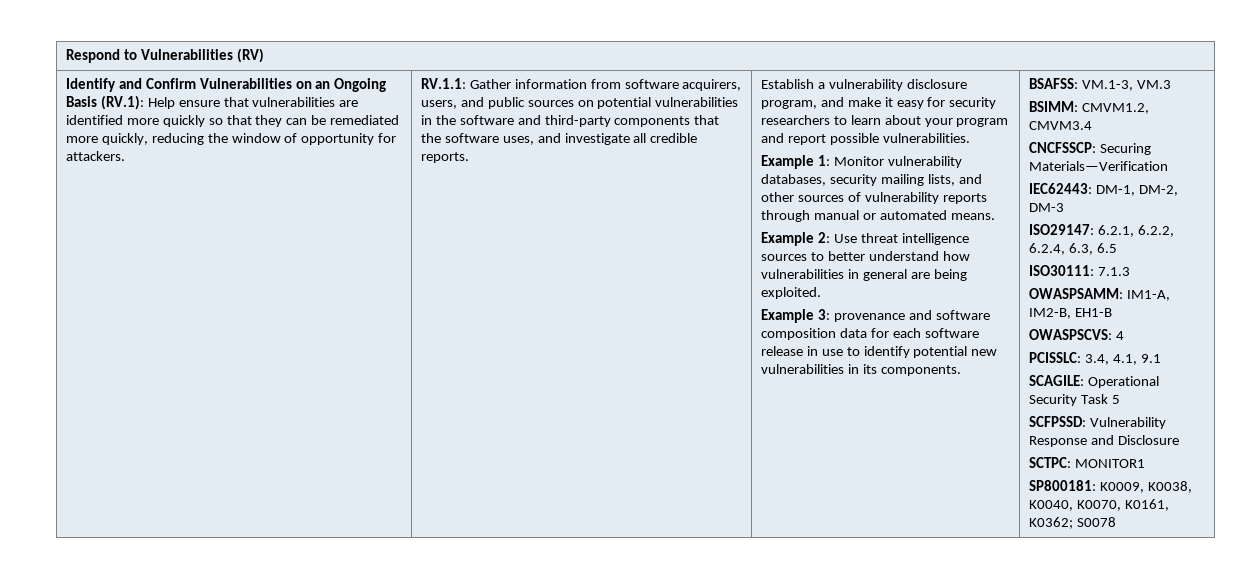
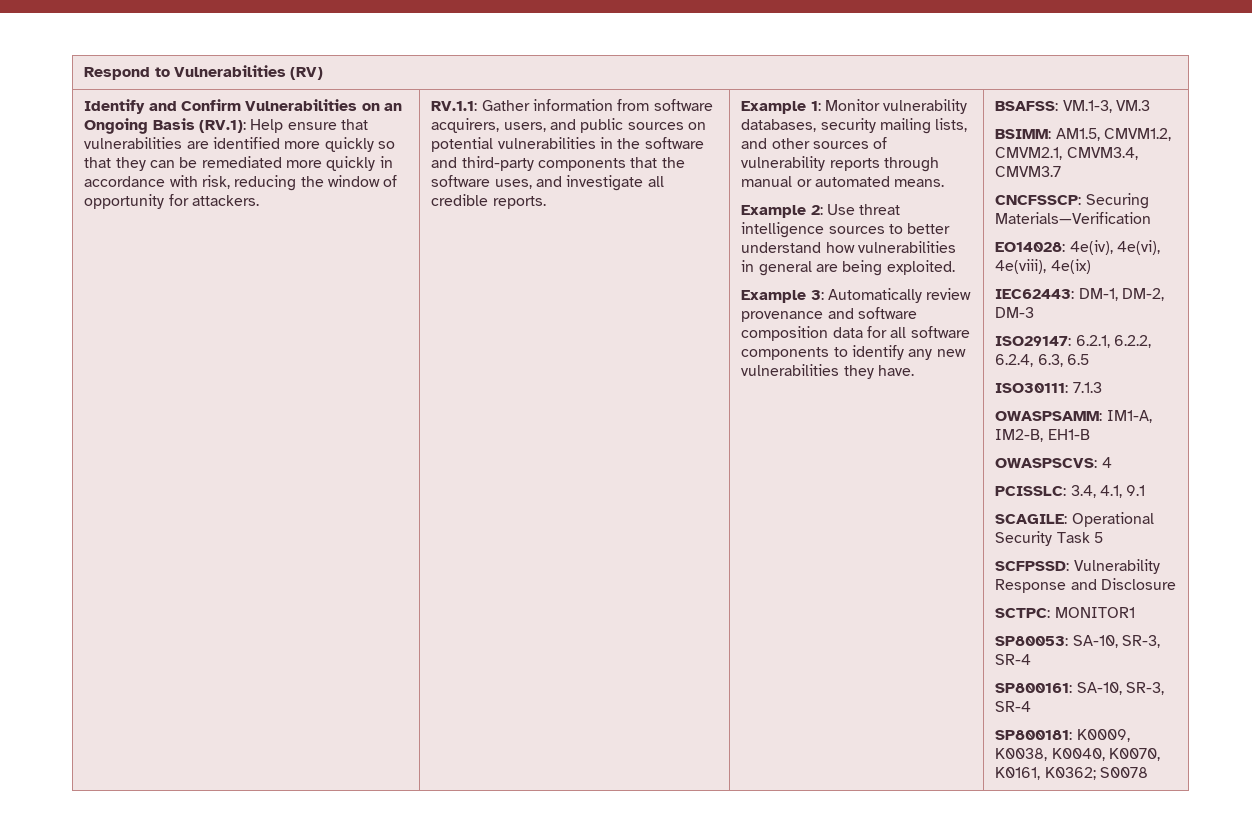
[101,133,148,145] quickly, -> [326,156,393,171] [84,175,230,189] quickly in accordance with risk,
[760,79,967,91] [760,97,997,109] [760,115,1009,127] [760,133,970,145] Establish a vulnerability disclosure program, and make it easy for security researchers to learn about your program and report possible vulnerabilities. // -> (546, 202) none
(830, 314) none -> [827,288,972,303] Automatically review
[892,328,979,338] [760,346,843,356] each software release in use -> [890,326,970,338] [741,347,830,360] all software components
[913,346,968,358] potential -> [908,349,933,360] any
[847,364,961,376] in its components. -> [843,365,914,379] they have.
[1081,103,1149,114] [1028,121,1092,130] [1028,142,1151,155] [1028,161,1168,171] CMVM1.2, CMVM3.4 // CNCFSSCP: Securing Materials—Verification -> [1055,128,1171,141] [995,147,1138,160] [995,166,1062,177] [995,193,1149,209] [995,212,1152,224] [995,240,1160,255] [995,259,1091,274] AM1.5, CMVM1.2, CMVM2.1, CMVM3.4, CMVM3.7 // CNCFSSCP: Securing Materials—Verification // EO14028: 4e(iv), 4e(vi), 4e(viii), 4e(ix)
(1145, 463) none -> [995,635,1160,648] [995,654,1032,665] [995,682,1164,695] [995,701,1032,712] // SP80053: SA-10, SR-3, SR-4 // SP800161: SA-10, SR-3, SR-4

